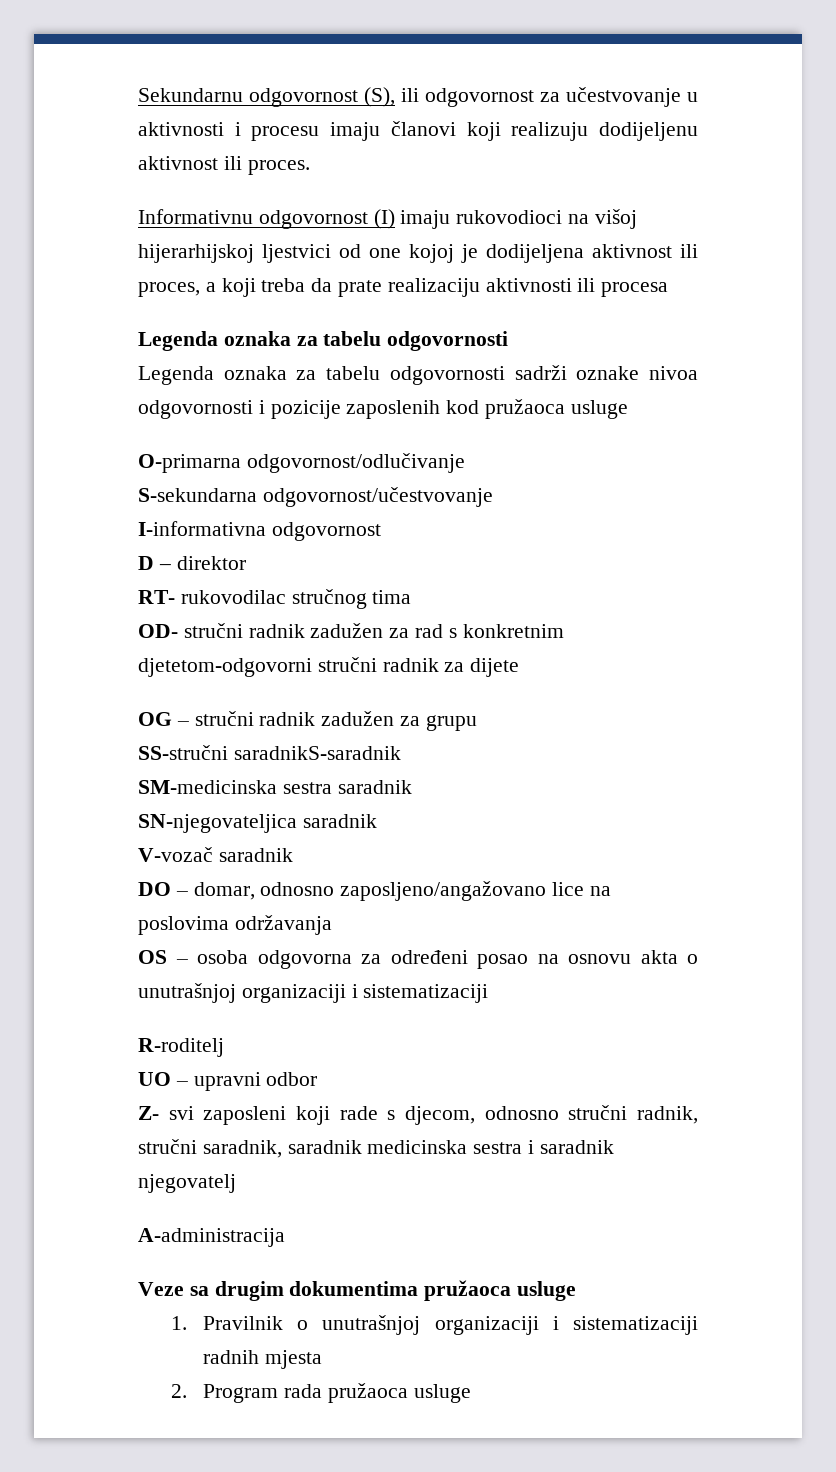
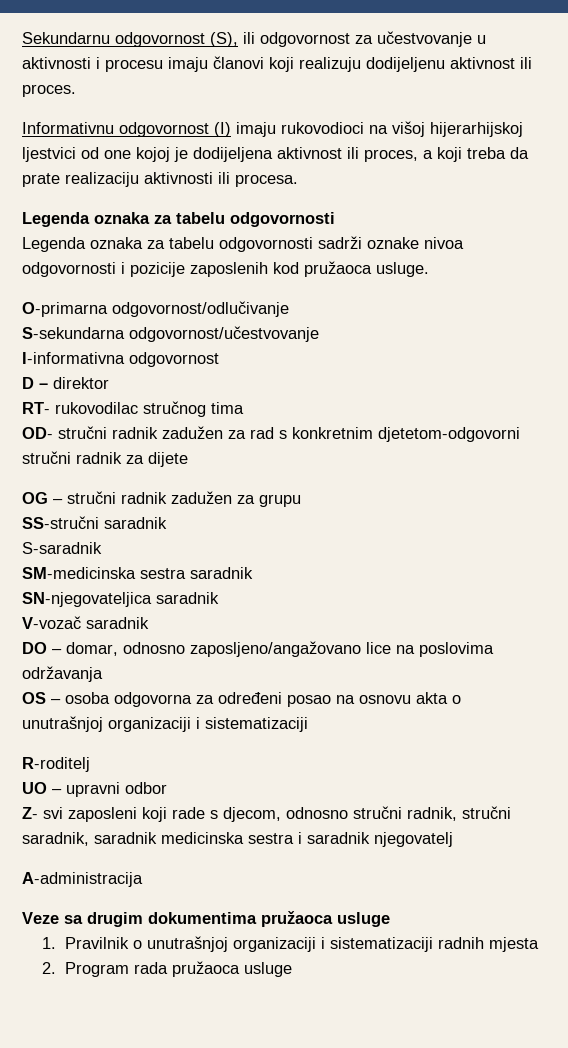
[601,282,669,297] procesa -> [235,174,298,187] procesa.
[570,400,628,419] usluge -> [376,262,429,277] usluge.
[233,746,401,760] saradnikS-saradnik -> [104,517,167,529] [22,542,102,554] saradnik // S-saradnik

